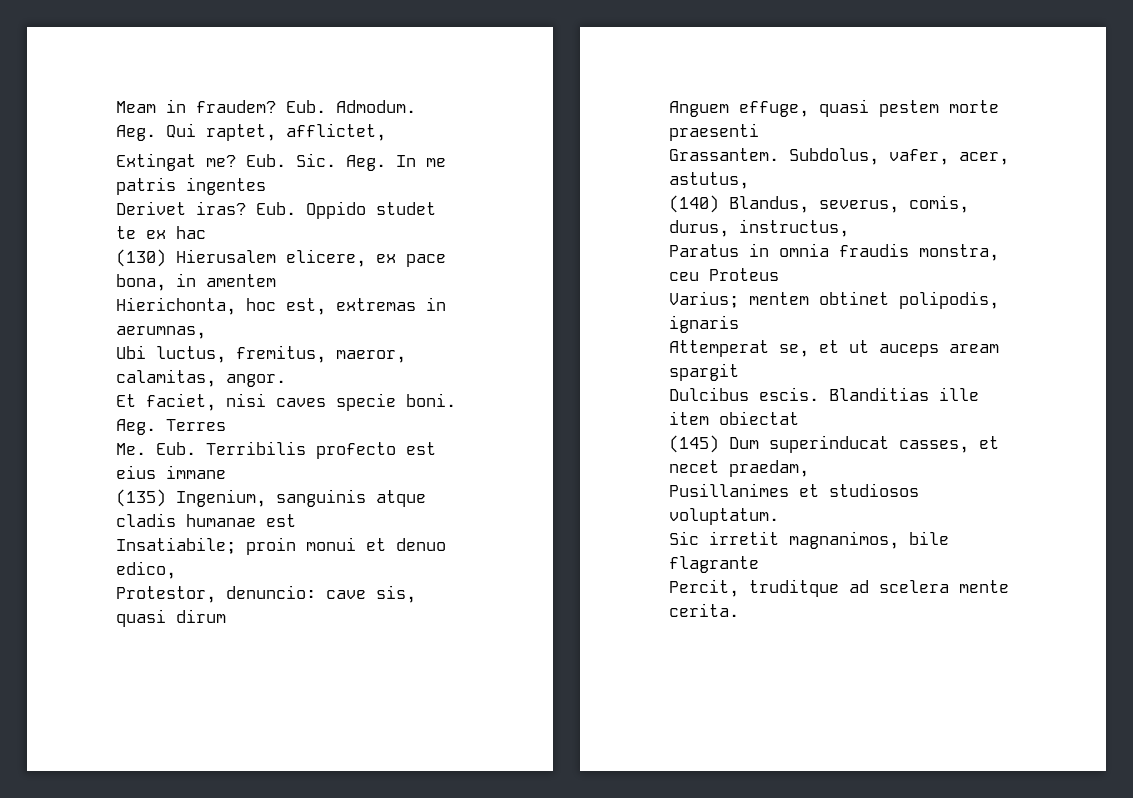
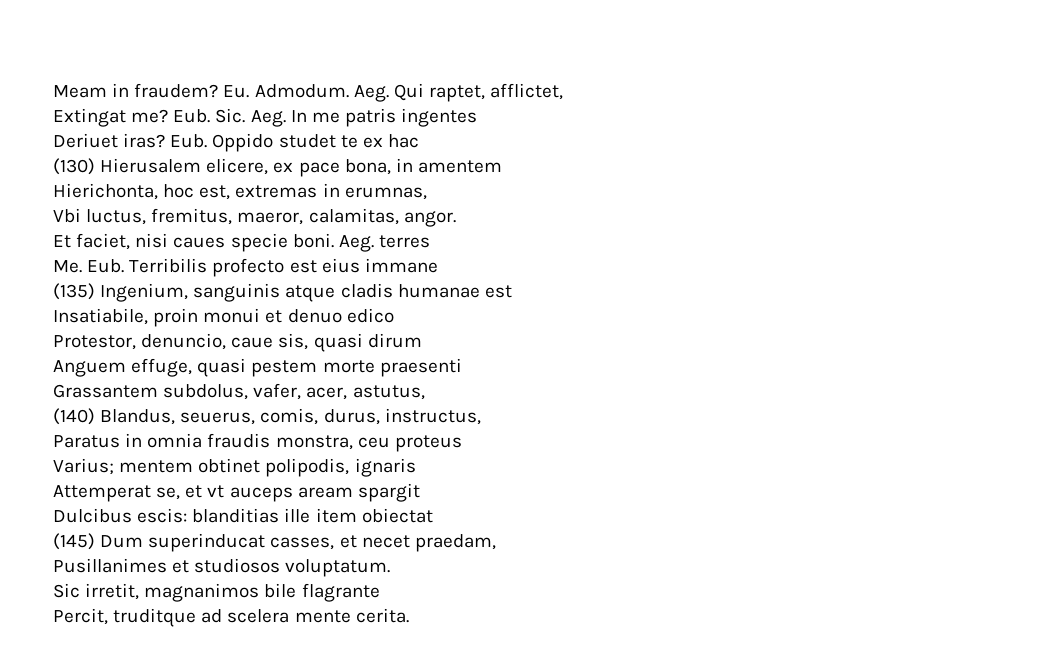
[286,100,326,113] Eub. -> [223,85,250,98] Eu.
[116,201,186,215] Derivet -> [53,133,118,148] Deriuet
[116,326,206,339] [116,345,146,359] aerumnas, // Ubi -> [344,187,427,200] [53,208,81,223] erumnas, // Vbi
[276,398,326,407] caves -> [173,237,226,248] caues
[166,419,226,431] Terres -> [378,235,430,248] terres
[116,537,236,554] Insatiabile; -> [53,308,148,325] Insatiabile,
[116,561,176,579] edico, -> [346,308,394,323] edico
[226,585,366,599] denuncio: cave -> [141,333,274,350] denuncio, caue
[669,148,879,165] Grassantem. Subdolus, -> [53,384,249,400] Grassantem subdolus,
[819,200,899,213] severus, -> [180,412,256,425] seuerus,
[709,268,779,281] Proteus -> [394,435,462,452] proteus
[849,340,869,353] ut -> [207,485,225,498] vt
[759,387,929,401] escis. Blanditias -> [137,508,280,523] escis: blanditias
[709,531,899,549] irretit magnanimos, -> [85,583,260,602] irretit, magnanimos

